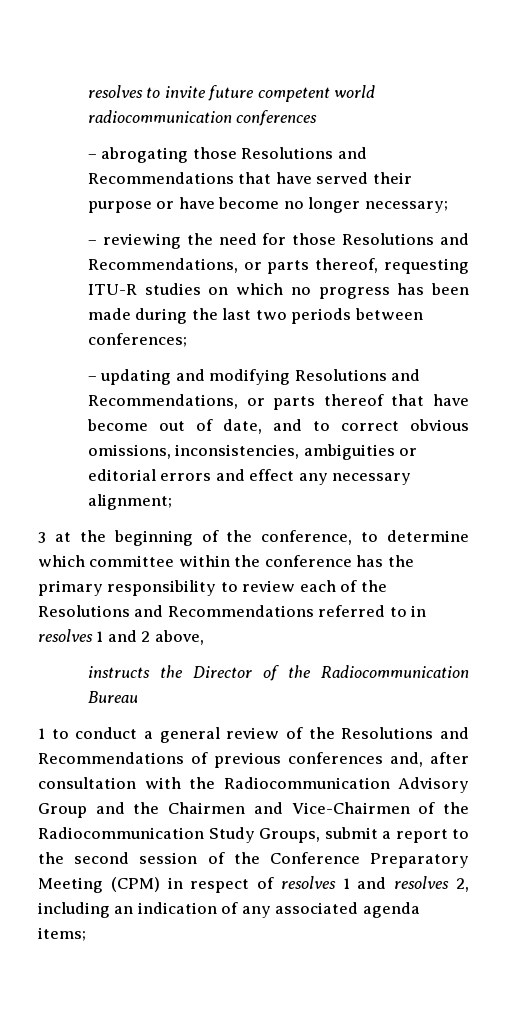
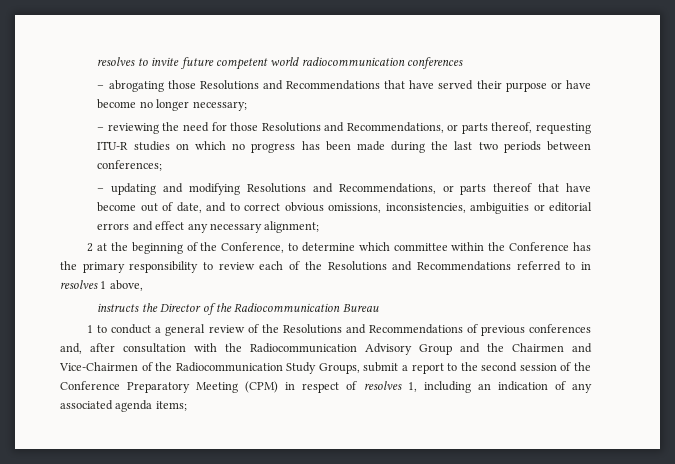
[38,532,46,543] 3 -> [87,243,94,252] 2
[261,530,353,545] conference, -> [221,242,285,253] Conference,
[264,555,352,567] conference -> [509,242,570,251] Conference
[107,630,151,642] and 2 -> (107, 285) none
[342,876,469,892] 1 and resolves 2, -> [407,382,417,392] 1,

